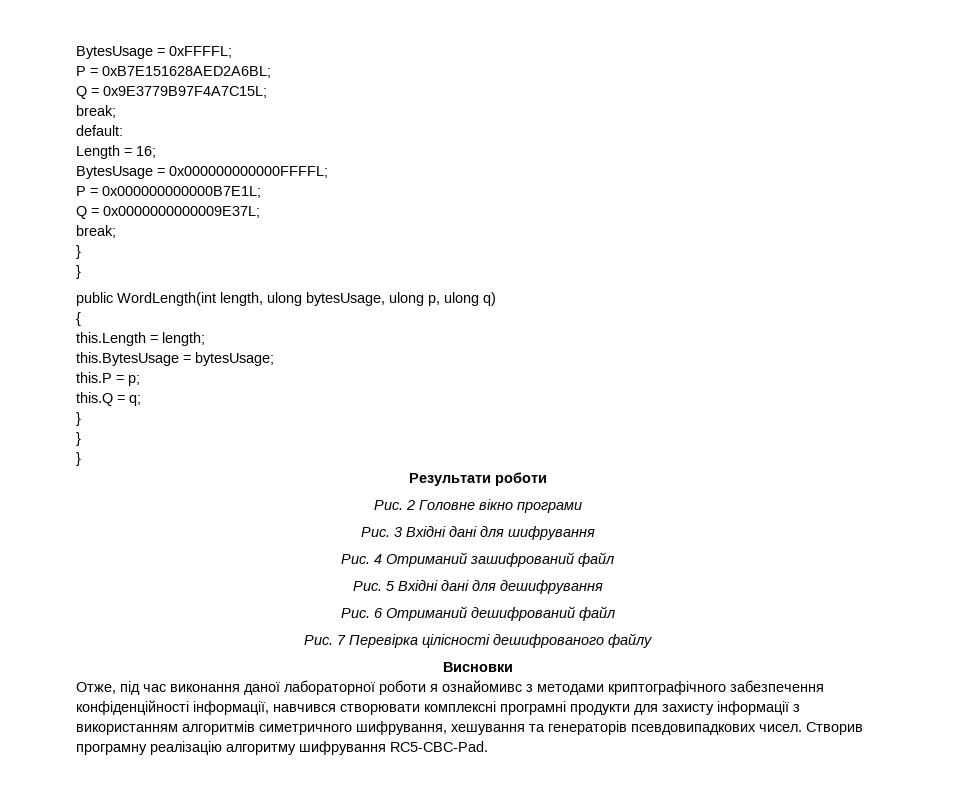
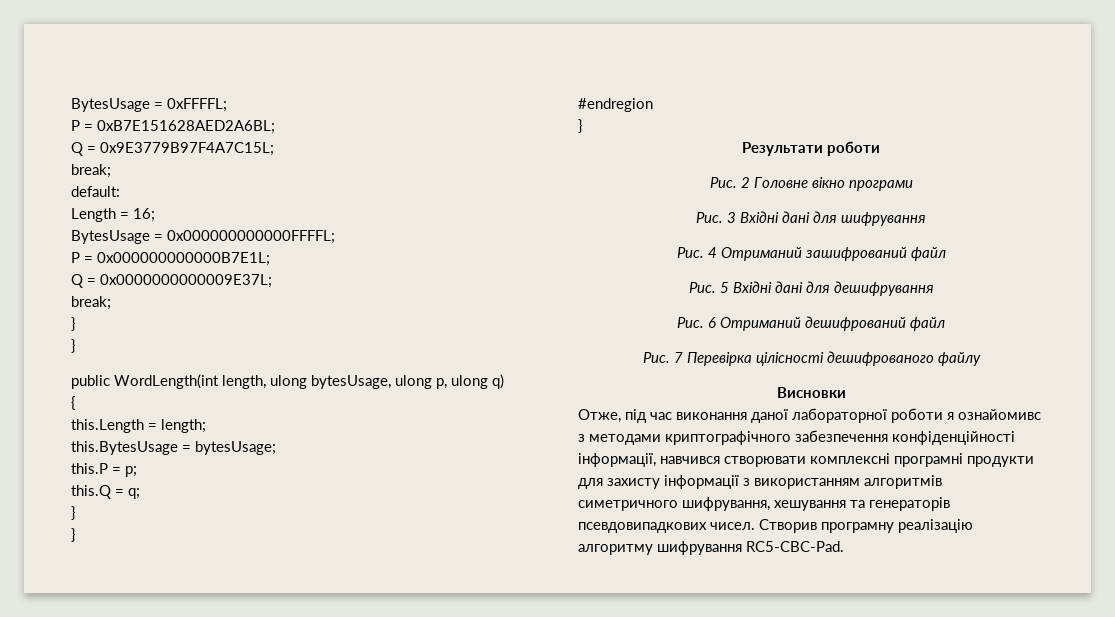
(81, 439) none -> [578,98,653,112] // #endregion

